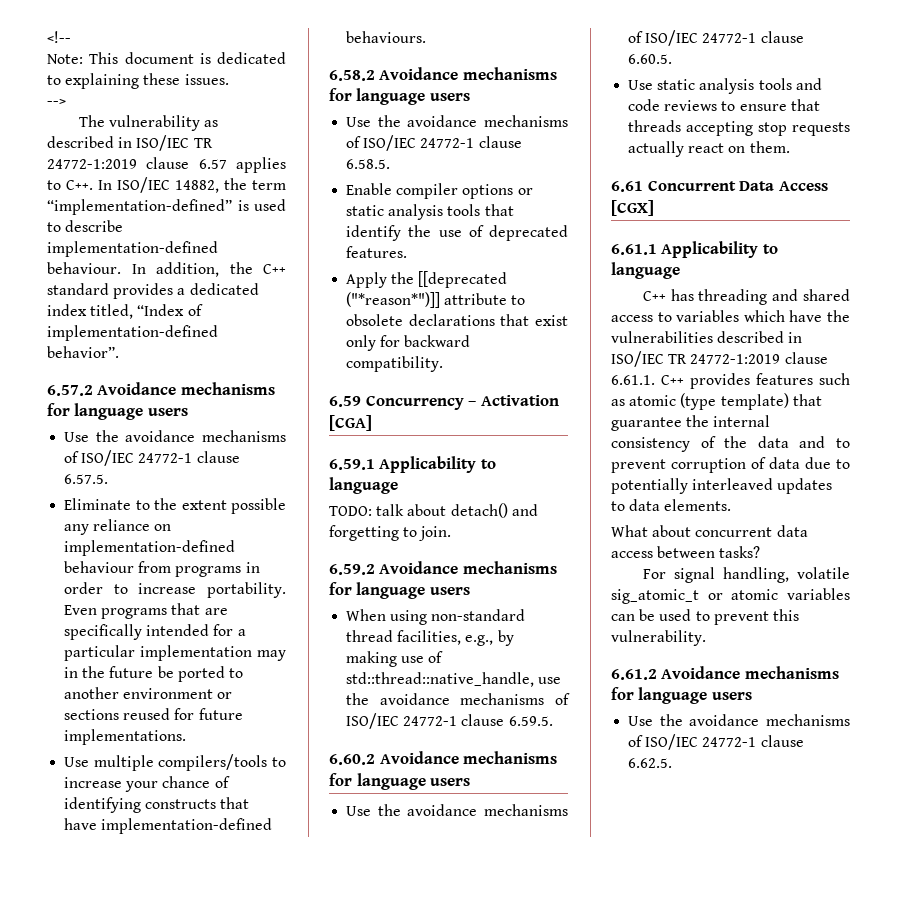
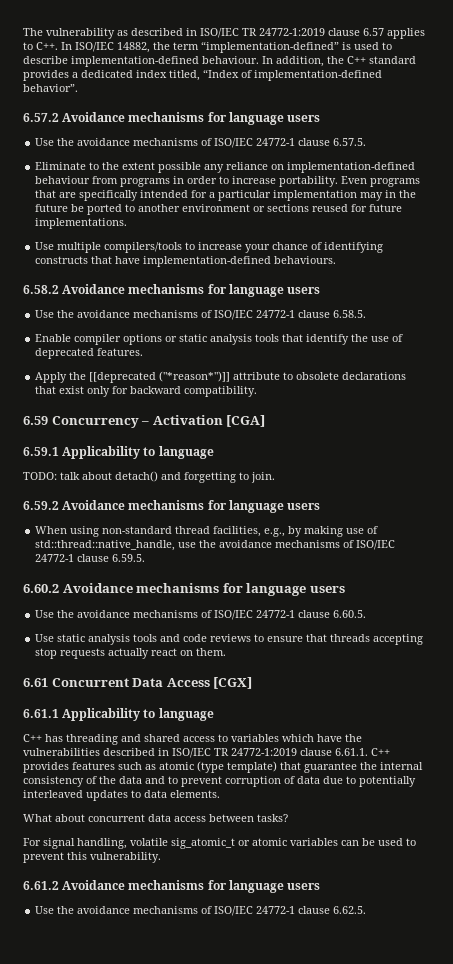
[47,31,71,43] [47,52,286,64] [47,73,229,89] [47,99,66,106] <!-- // Note: This document is dedicated to explaining these issues. // --> // -> (23, 32) none

